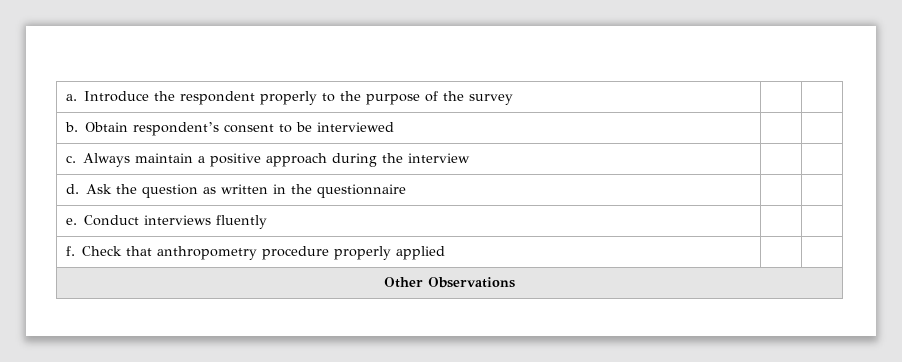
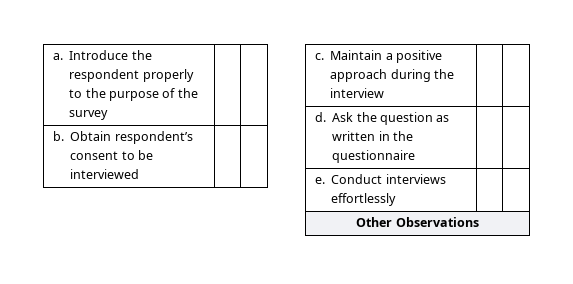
[83,153,194,167] Always maintain -> [330,50,383,60] Maintain
[216,215,268,229] [65,246,446,260] fluently | | // f. Check that anthropometry procedure properly applied -> [331,193,397,206] effortlessly

